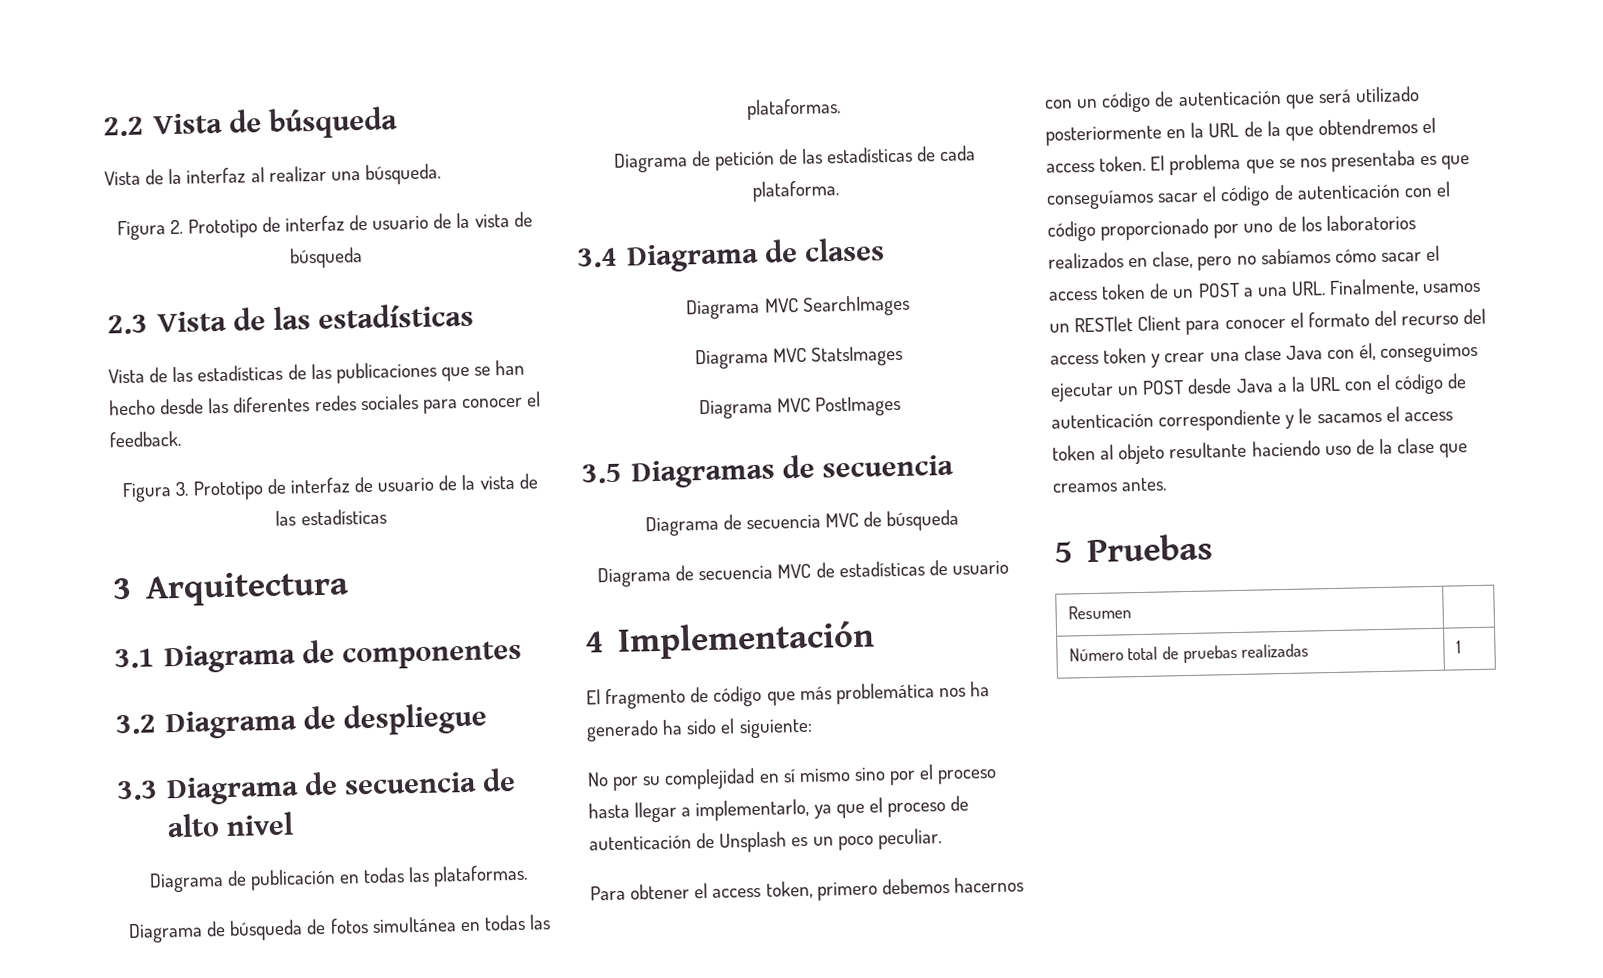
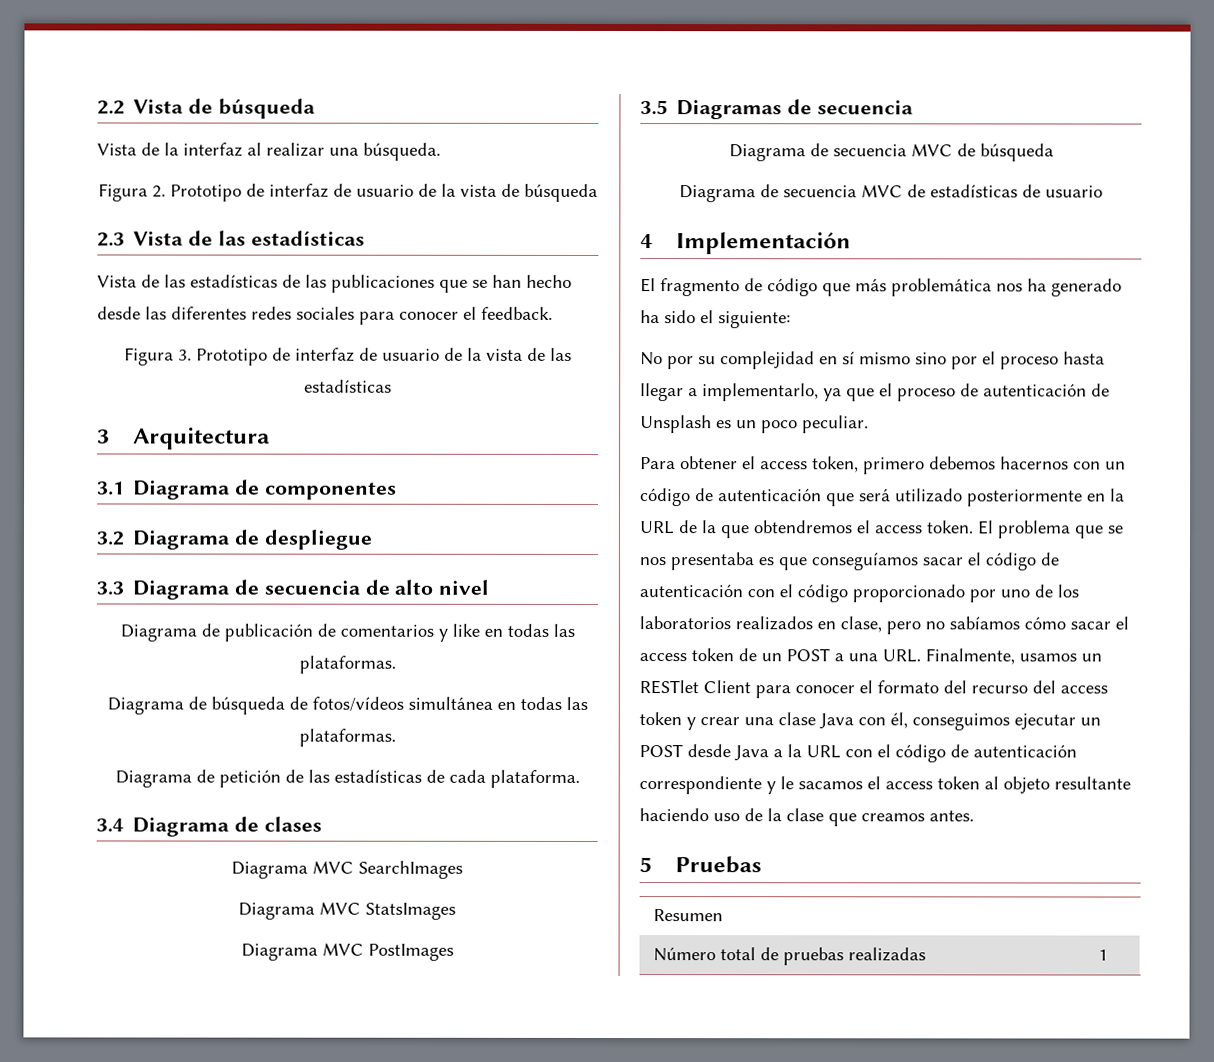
(336, 879) none -> [316,623,480,642] de comentarios y like
[329,918,369,934] fotos -> [311,696,404,712] fotos/vídeos

